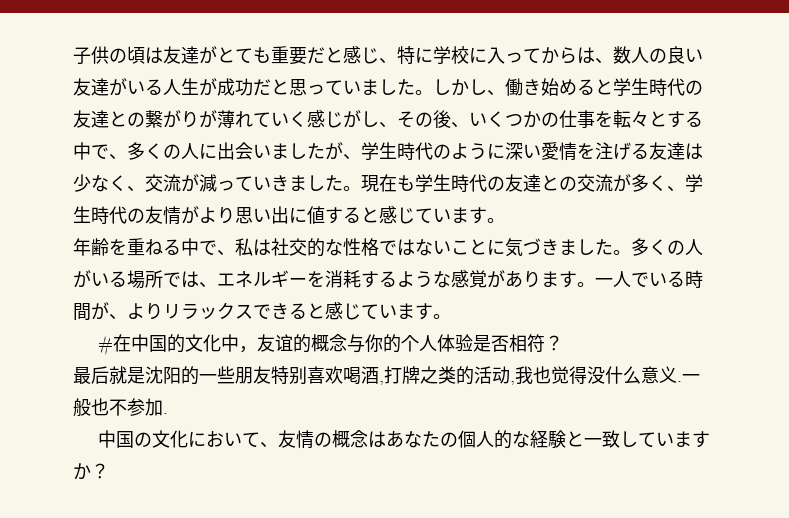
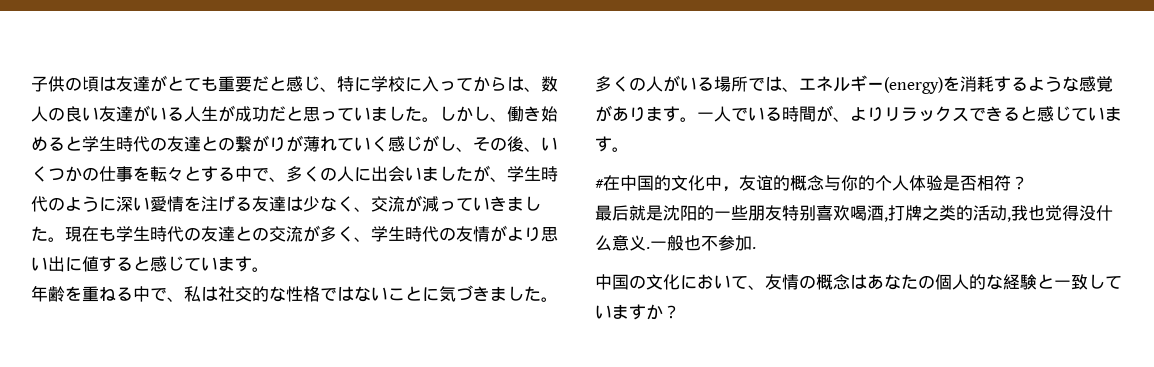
(307, 281) none -> [884,77,943,94] (energy)

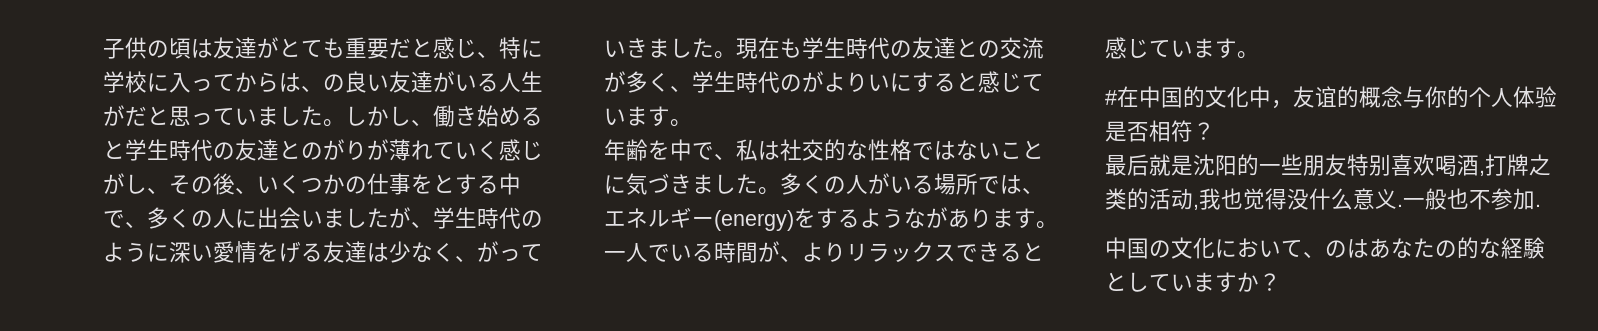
[541,76,558,92] [31,106,48,122] 数人 -> (323, 88) none
[235,106,269,122] 成功 -> (125, 115) none
[235,136,252,152] 繋 -> (323, 151) none
[150,166,184,182] 転々 -> (433, 184) none
[201,196,218,212] 注 -> (279, 252) none
[371,195,439,212] 交流が減 -> [477,241,499,262] が
[456,225,558,242] [31,256,99,272] 友情がより思い出に値 -> [802,71,912,92] がよりいに
[82,286,133,302] 重ねる -> (670, 150) none
[960,76,994,92] 消耗 -> (816, 218) none
[1079,76,1113,92] 感覚 -> (926, 218) none
[765,274,850,290] 友情の概念 -> [1325,240,1347,258] の
[935,274,969,290] 個人 -> (1457, 249) none
[1054,274,1088,290] 一致 -> (1127, 281) none

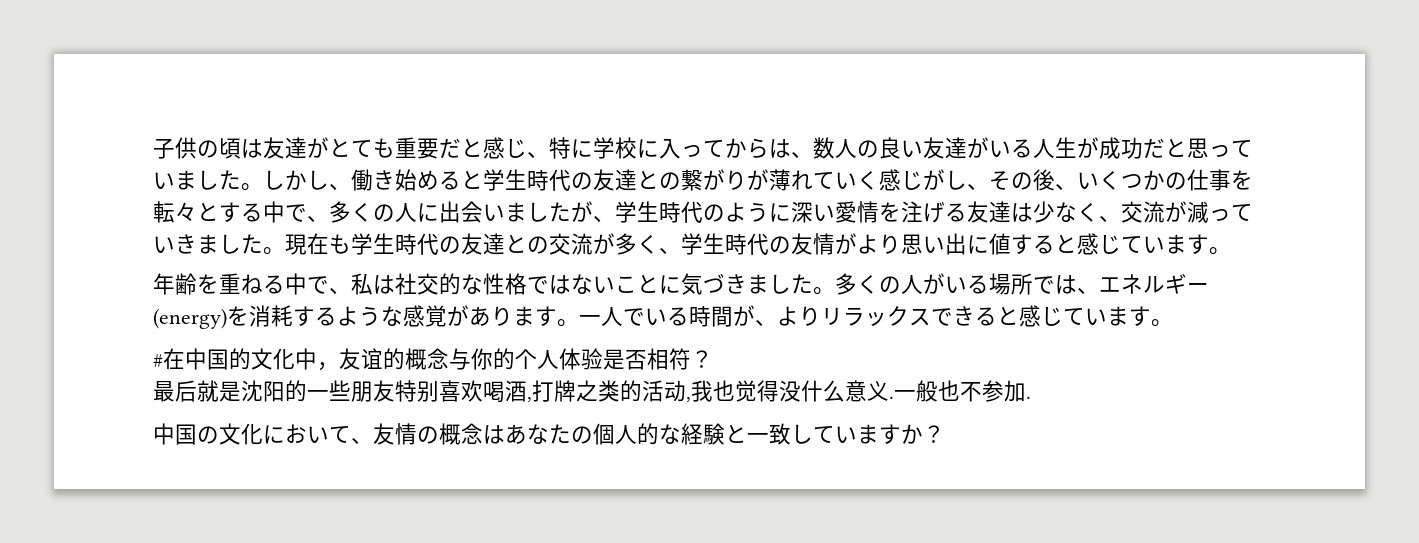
(323, 88) none -> [813,137,857,159] 数人
(125, 115) none -> [1099,137,1143,159] 成功
(323, 151) none -> [681,169,703,191] 繋
(433, 184) none -> [153,201,197,223] 転々
(279, 252) none -> [901,201,923,223] 注
[477,241,499,262] が -> [1121,201,1209,223] 交流が減
[802,71,912,92] がよりいに -> [791,233,1011,255] 友情がより思い出に値
(670, 150) none -> [219,273,285,294] 重ねる
(816, 218) none -> [249,305,293,327] 消耗
(926, 218) none -> [403,305,447,327] 感覚
[1325,240,1347,258] の -> [373,423,483,445] 友情の概念
(1457, 249) none -> [593,423,637,445] 個人
(1127, 281) none -> [747,423,791,445] 一致

